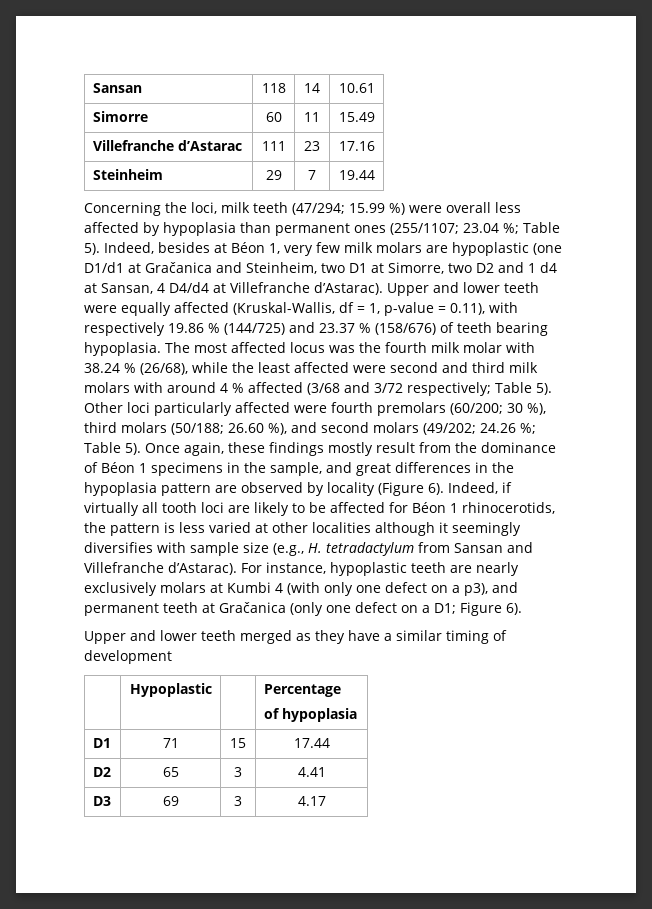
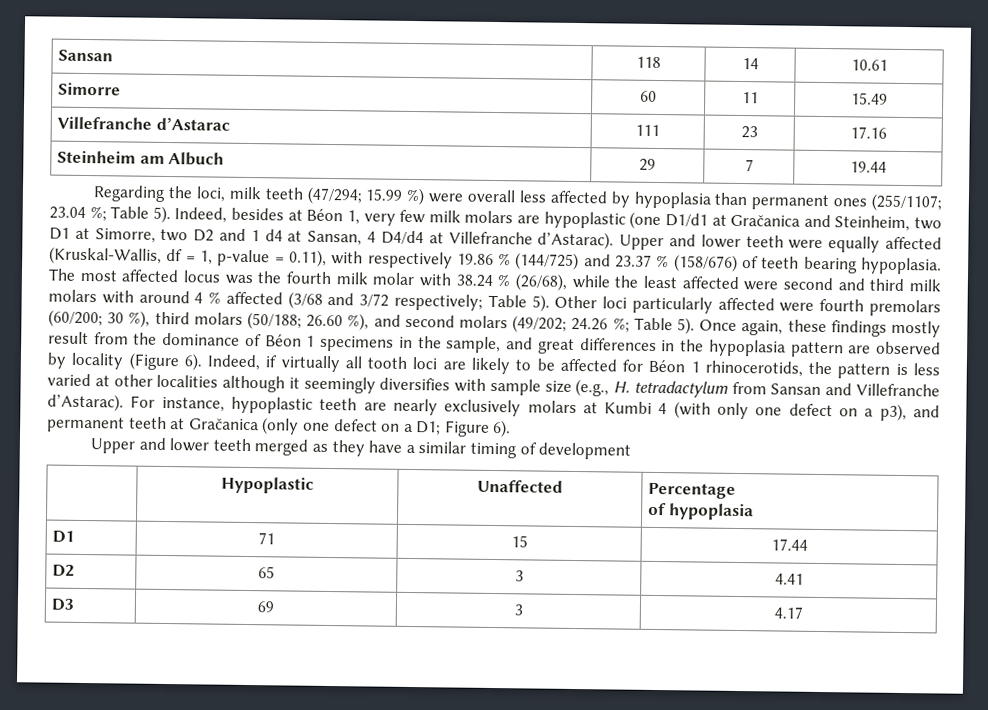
(163, 174) none -> [139,152,225,166] am Albuch
[84,202,161,216] Concerning -> [93,185,167,202] Regarding
(212, 690) none -> [477,479,563,493] Unaffected

